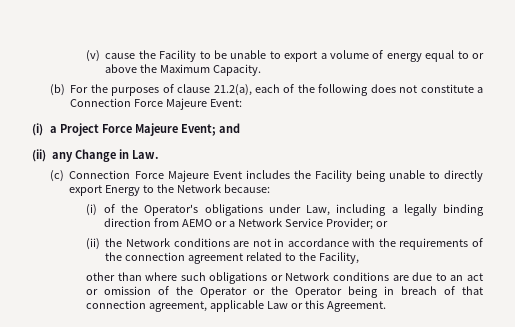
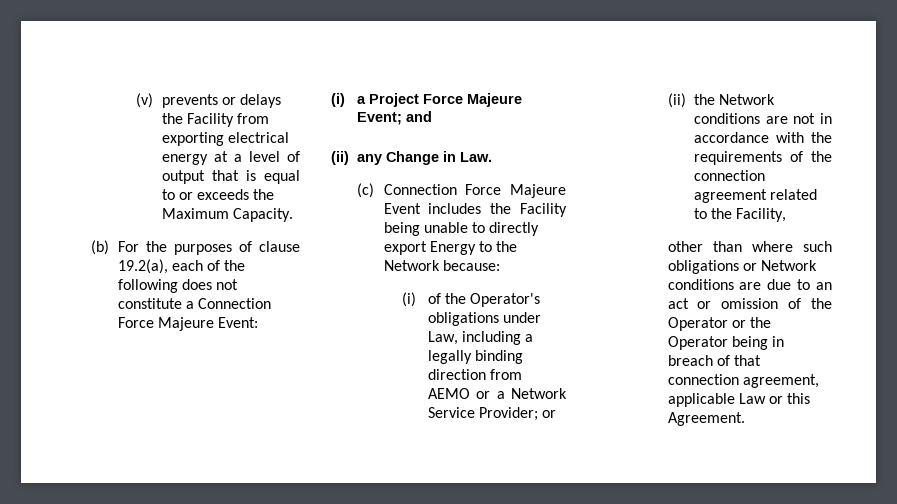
[105,50,422,62] cause the Facility to be unable to export a volume of energy -> [161,94,282,108] [161,113,270,127] [161,132,290,146] [161,151,300,165] [161,170,256,184] prevents or delays the Facility from exporting electrical energy at a level of output that is
[105,64,138,73] above -> [197,189,250,200] exceeds
[213,84,252,96] 21.2(a), -> [117,259,168,274] 19.2(a),

